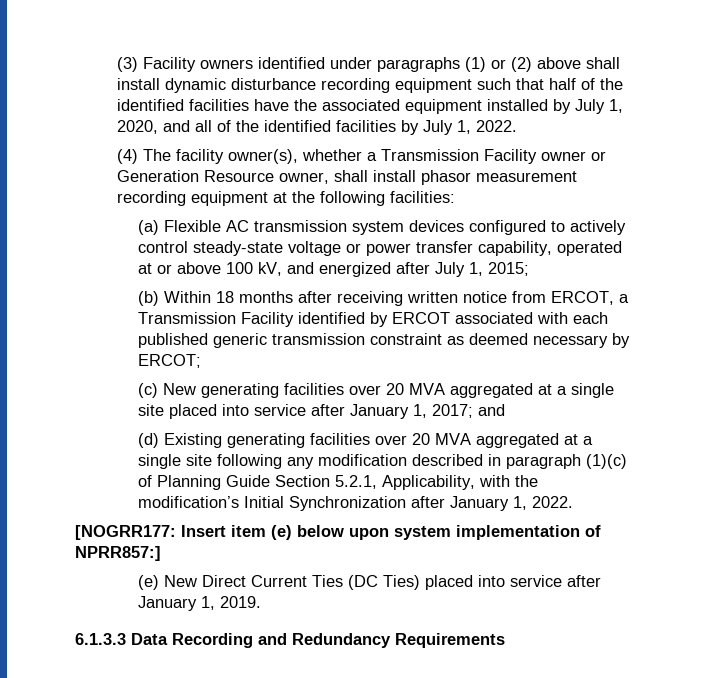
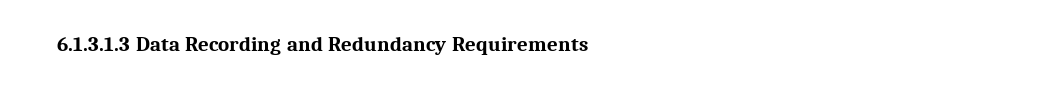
[117,57,621,72] [117,78,624,93] [117,99,624,114] [117,120,518,135] [117,149,607,164] [117,170,578,185] [117,191,456,206] [138,220,627,235] [138,241,623,256] [138,262,530,277] [138,291,630,306] [138,312,609,327] [138,333,631,348] [138,354,202,368] [138,383,615,398] [138,404,506,419] [138,433,594,448] [138,454,628,469] [138,475,539,490] [138,496,574,511] [75,525,601,540] [75,546,161,561] [138,575,602,590] [138,596,262,611] [75,633,126,645] (3) Facility owners identified under paragraphs (1) or (2) above shall install dynamic disturbance recording equipment such that half of the identified facilities have the associated equipment installed by July 1, 2020, and all of the identified facilities by July 1, 2022. // (4) The facility owner(s), whether a Transmission Facility owner or Generation Resource owner, shall install phasor measurement recording equipment at the following facilities: // (a) Flexible AC transmission system devices configured to actively control steady-state voltage or power transfer capability, operated at or above 100 kV, and energized after July 1, 2015; // (b) Within 18 months after receiving written notice from ERCOT, a Transmission Facility identified by ERCOT associated with each published generic transmission constraint as deemed necessary by ERCOT; // (c) New generating facilities over 20 MVA aggregated at a single site placed into service after January 1, 2017; and // (d) Existing generating facilities over 20 MVA aggregated at a single site following any modification described in paragraph (1)(c) of Planning Guide Section 5.2.1, Applicability, with the modification’s Initial Synchronization after January 1, 2022. // [NOGRR177: Insert item (e) below upon system implementation of NPRR857:] // (e) New Direct Current Ties (DC Ties) placed into service after January 1, 2019. // 6.1.3.3 -> [57,37,130,51] 6.1.3.1.3

